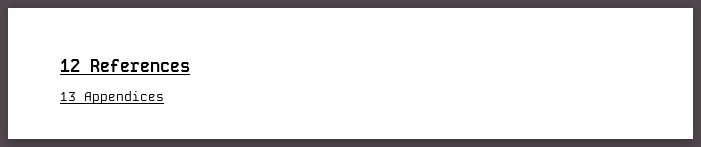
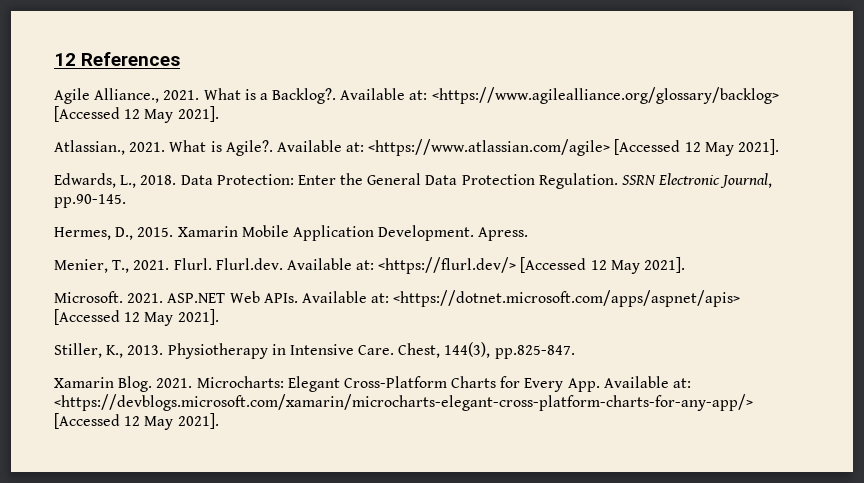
[60,91,164,104] 13 Appendices -> [54,87,779,104] [54,106,219,123] [54,139,780,156] [54,173,773,189] [54,194,126,208] [54,225,529,241] [54,257,686,274] [54,290,741,307] [54,309,219,326] [54,342,575,359] [54,376,692,392] [54,394,753,411] [54,413,219,430] Agile Alliance., 2021. What is a Backlog?. Available at: <https://www.agilealliance.org/glossary/backlog> [Accessed 12 May 2021]. // Atlassian., 2021. What is Agile?. Available at: <https://www.atlassian.com/agile> [Accessed 12 May 2021]. // Edwards, L., 2018. Data Protection: Enter the General Data Protection Regulation. SSRN Electronic Journal, pp.90-145. // Hermes, D., 2015. Xamarin Mobile Application Development. Apress. // Menier, T., 2021. Flurl. Flurl.dev. Available at: <https://flurl.dev/> [Accessed 12 May 2021]. // Microsoft. 2021. ASP.NET Web APIs. Available at: <https://dotnet.microsoft.com/apps/aspnet/apis> [Accessed 12 May 2021]. // Stiller, K., 2013. Physiotherapy in Intensive Care. Chest, 144(3), pp.825-847. // Xamarin Blog. 2021. Microcharts: Elegant Cross-Platform Charts for Every App. Available at: <https://devblogs.microsoft.com/xamarin/microcharts-elegant-cross-platform-charts-for-any-app/> [Accessed 12 May 2021].

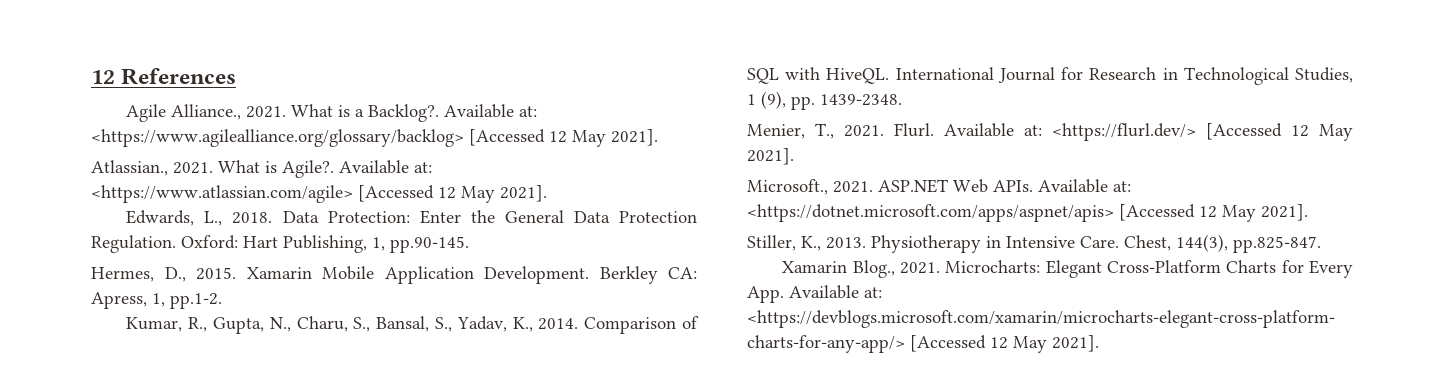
[622,173,773,188] SSRN Electronic Journal, -> [181,235,385,253] Oxford: Hart Publishing, 1,
[478,227,529,241] Apress. -> [599,266,697,284] [91,292,222,309] [126,316,699,334] [747,67,1353,85] [747,91,902,110] Berkley CA: Apress, 1, pp.1-2. // Kumar, R., Gupta, N., Charu, S., Bansal, S., Yadav, K., 2014. Comparison of SQL with HiveQL. International Journal for Research in Technological Studies, 1 (9), pp. 1439-2348.
[215,258,283,270] Flurl.dev. -> (934, 130) none
[54,291,123,303] Microsoft. -> [747,179,828,195] Microsoft.,
[118,376,153,392] Blog. -> [852,260,895,278] Blog.,

